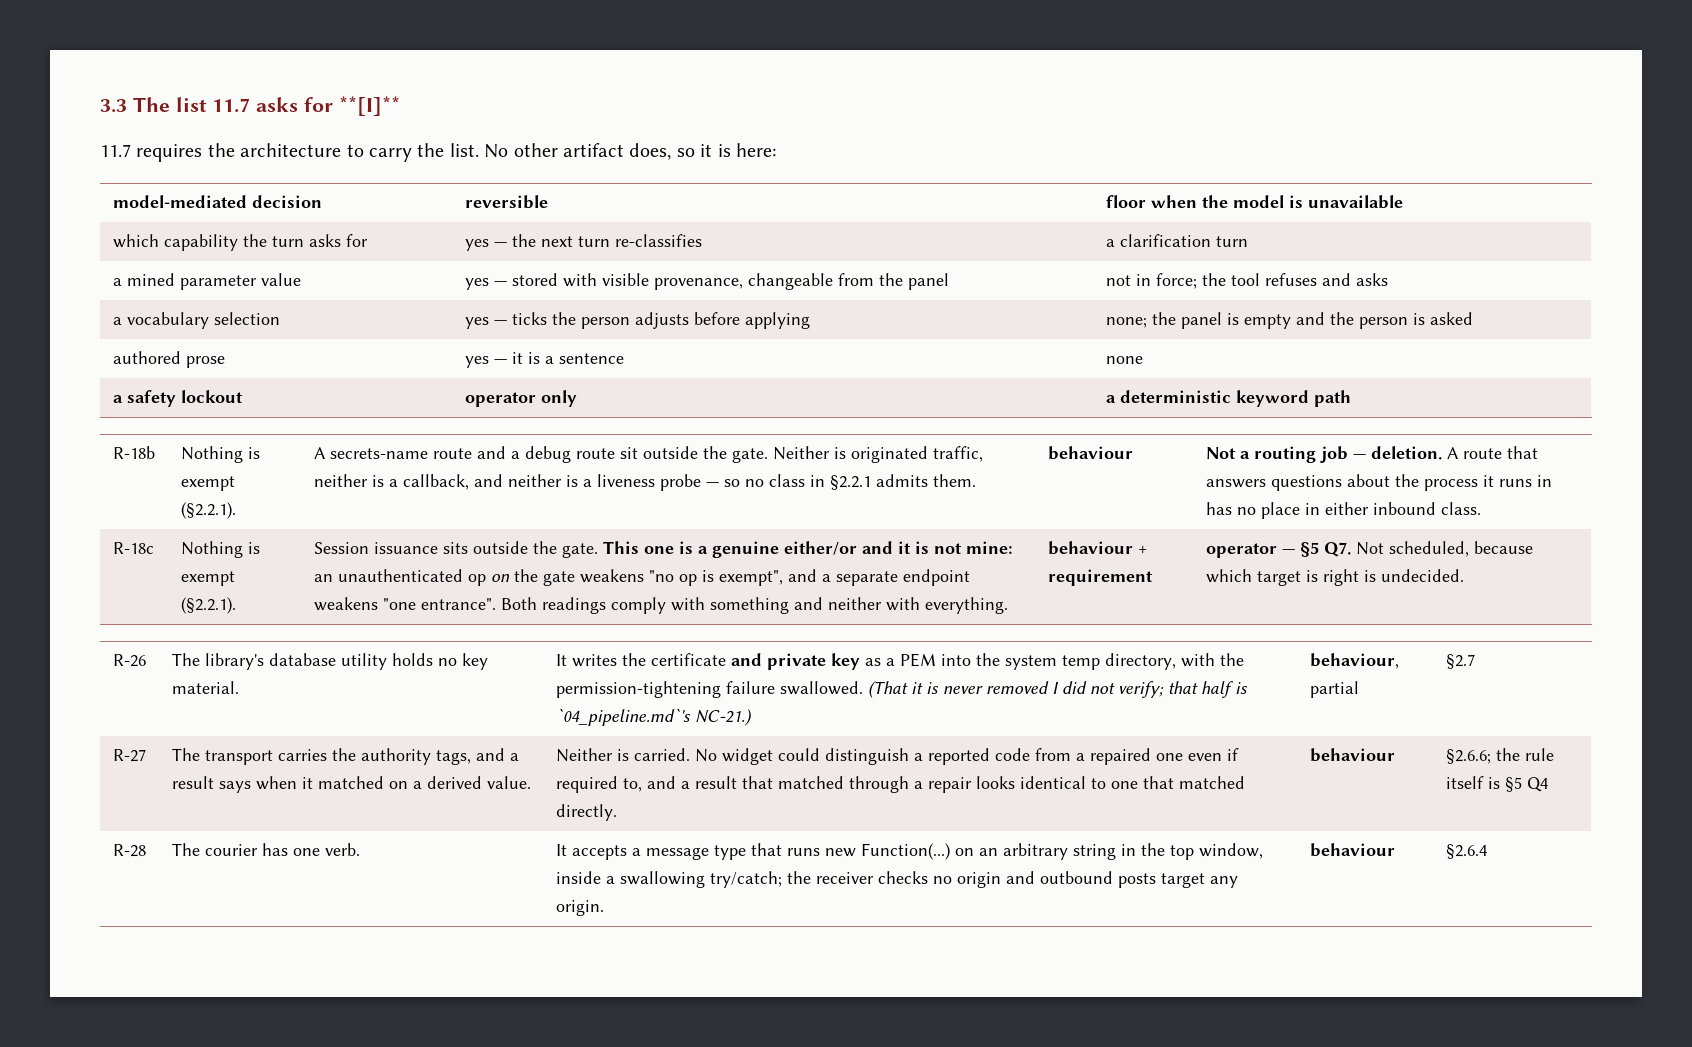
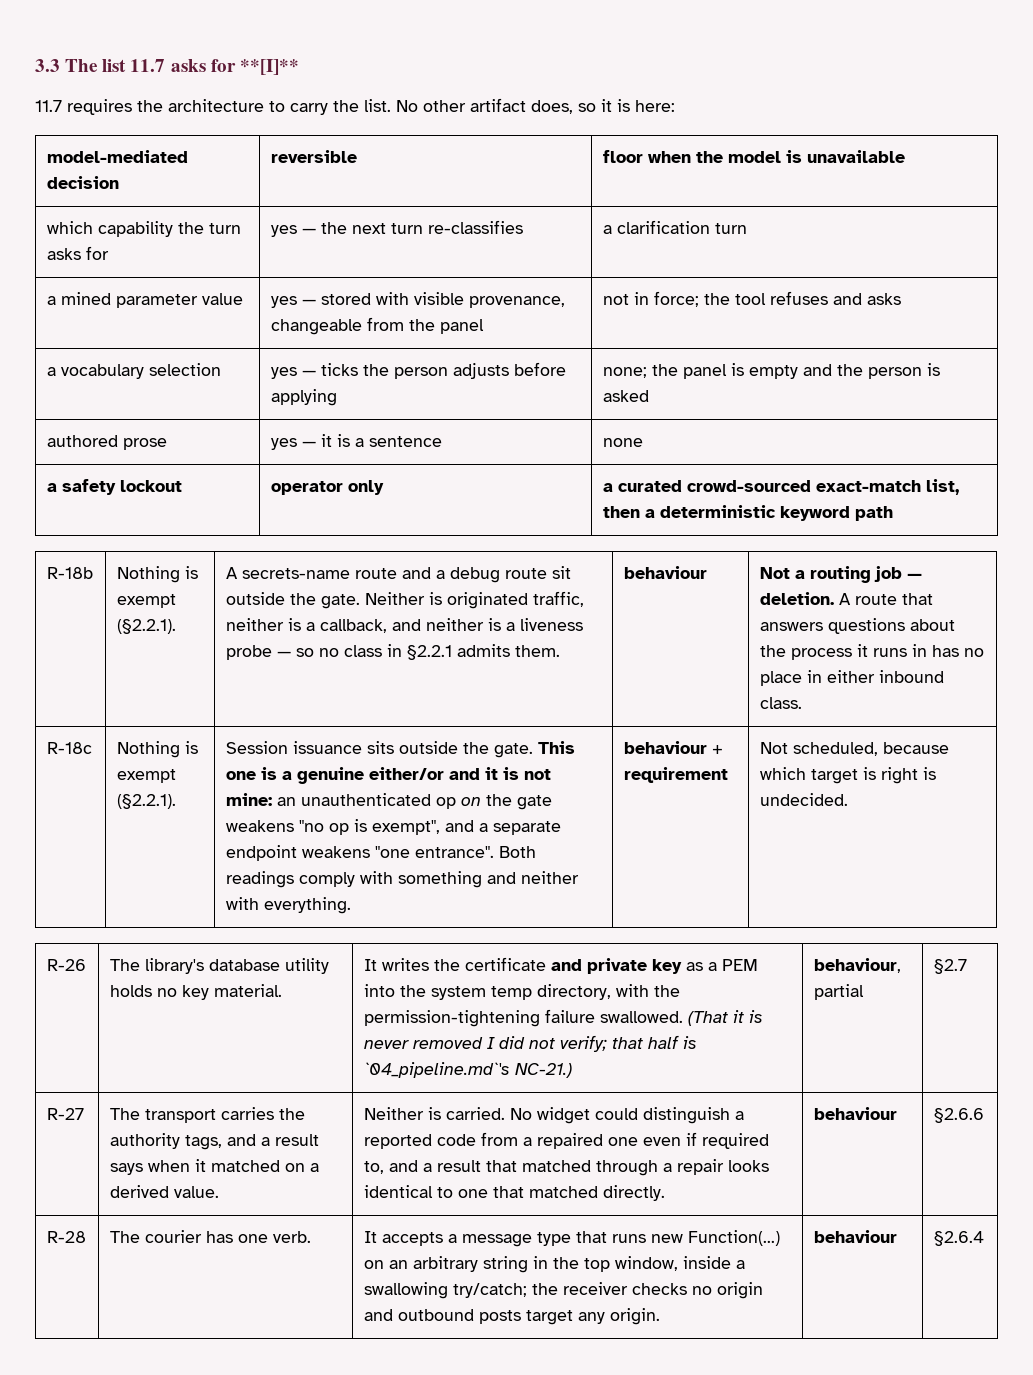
(1116, 399) none -> [617,479,959,495] [602,506,655,518] curated crowd-sourced exact-match list, then a
[1205,542,1351,558] operator — §5 Q7. -> (728, 775) none
[1445,748,1554,764] [1445,776,1548,792] §2.6.6; the rule itself is §5 Q4 -> [933,1108,984,1123] §2.6.6

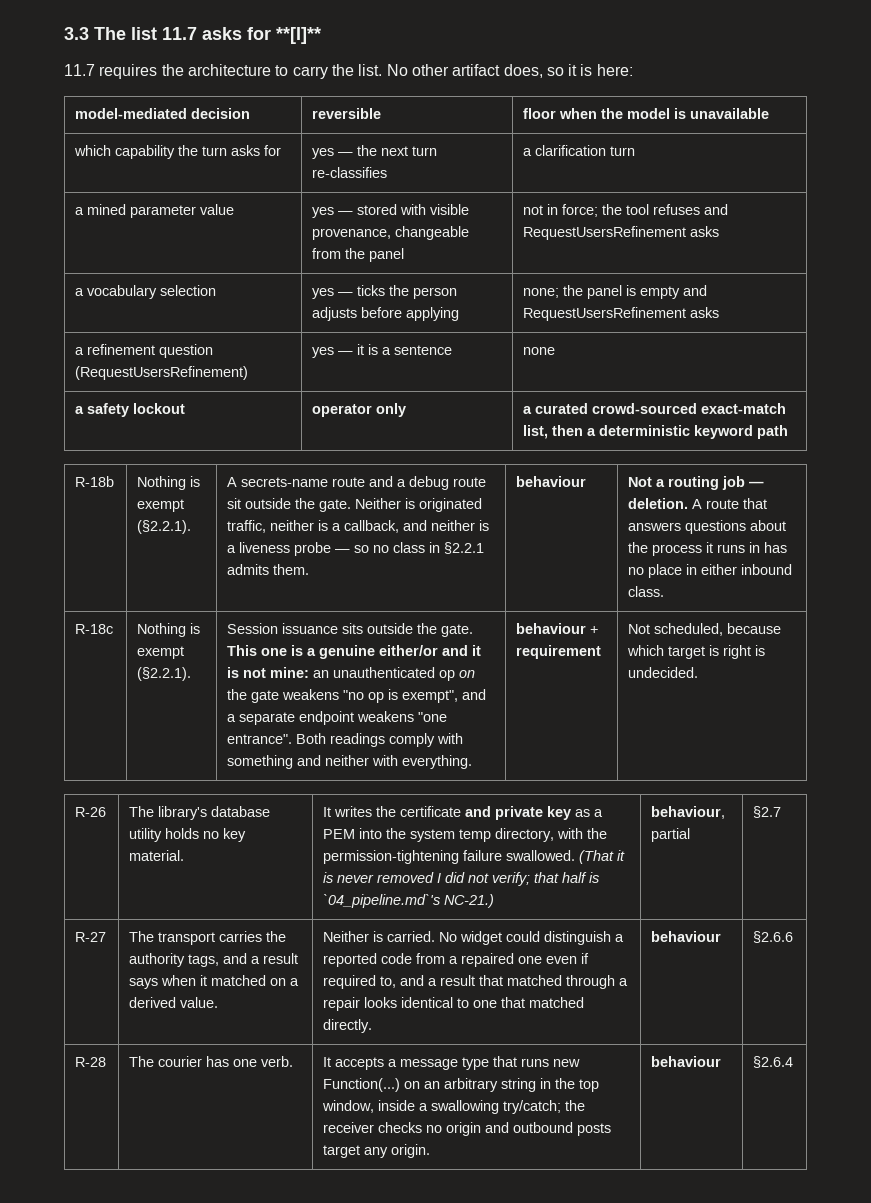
(862, 299) none -> [523,226,687,240] RequestUsersRefinement
[836,363,940,379] [602,390,649,402] [46,435,167,450] the person is asked // authored prose -> [523,307,720,321] [75,344,214,358] [75,366,249,380] RequestUsersRefinement asks // a refinement question (RequestUsersRefinement)

